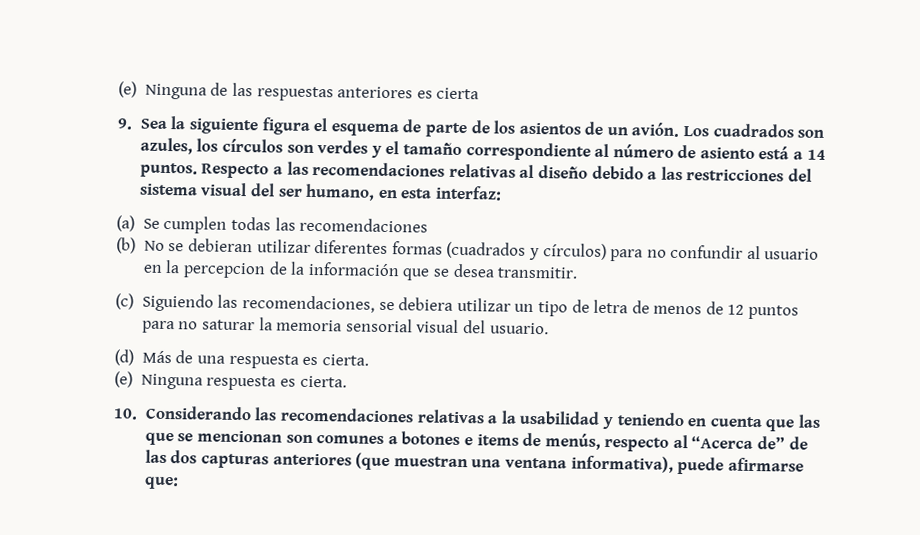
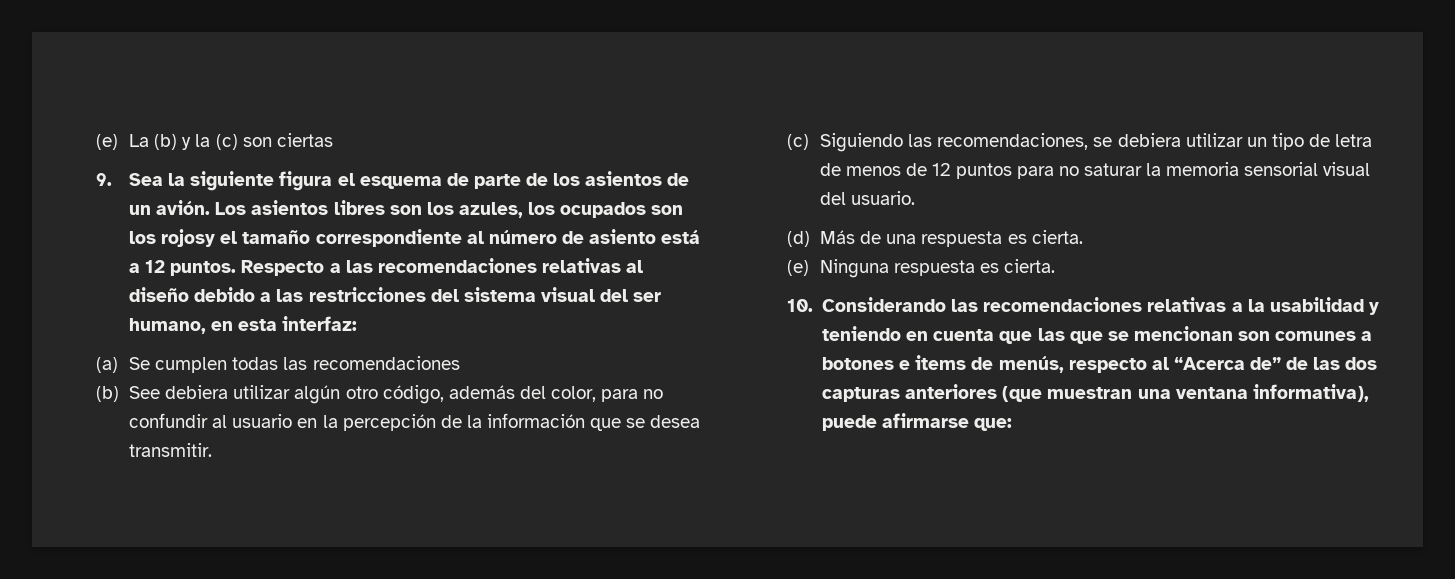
[118,81,480,102] (e) Ninguna de las respuestas anteriores es cierta -> [95,133,333,150] (e) La (b) y la (c) son ciertas
[712,123,825,138] [139,137,382,158] cuadrados son azules, los círculos son verdes y -> [251,200,684,218] [129,229,216,247] asientos libres son los azules, los ocupados son los rojosy
[806,149,826,160] 14 -> [145,260,166,273] 12
[143,238,607,261] No se debieran utilizar diferentes formas (cuadrados y círculos) -> [129,385,597,404] See debiera utilizar algún otro código, además del color,
[182,262,266,279] percepcion -> [342,414,436,431] percepción

